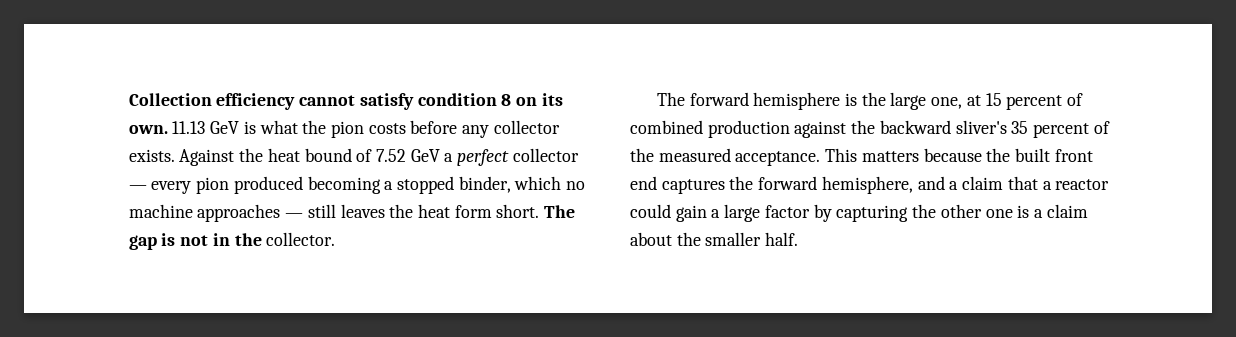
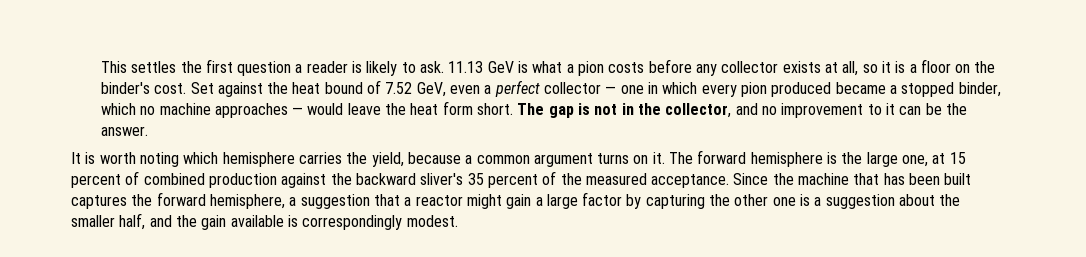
[128,93,563,110] [128,125,168,134] Collection efficiency cannot satisfy condition 8 on its own. -> [100,59,445,76] This settles the first question a reader is likely to ask.
[302,120,327,134] the -> [566,64,574,73] a
[128,149,235,166] exists. Against -> [782,59,996,76] [100,82,263,97] exists at all, so it is a floor on the binder's cost. Set against
[410,149,440,162] GeV -> [416,82,481,97] GeV, even
(147, 187) none -> [620,82,698,94] one in which
[307,176,381,194] becoming -> [835,82,886,94] became
[307,204,385,218] still leaves -> [307,103,381,115] would leave
[266,232,336,246] collector. // -> [665,103,967,118] [100,126,148,136] [71,152,665,167] collector, and no improvement to it can be the answer. // It is worth noting which hemisphere carries the yield, because a common argument turns on it.
[825,148,1093,162] [630,176,657,190] This matters because the built front end -> [733,173,972,185] Since the machine that has been built
[917,176,1004,190] and a claim -> [289,194,370,209] a suggestion
[630,204,671,218] could -> [466,194,502,209] might
[1046,204,1088,218] claim -> [825,194,895,209] suggestion
[765,232,799,246] half. -> [119,213,458,230] half, and the gain available is correspondingly modest.

